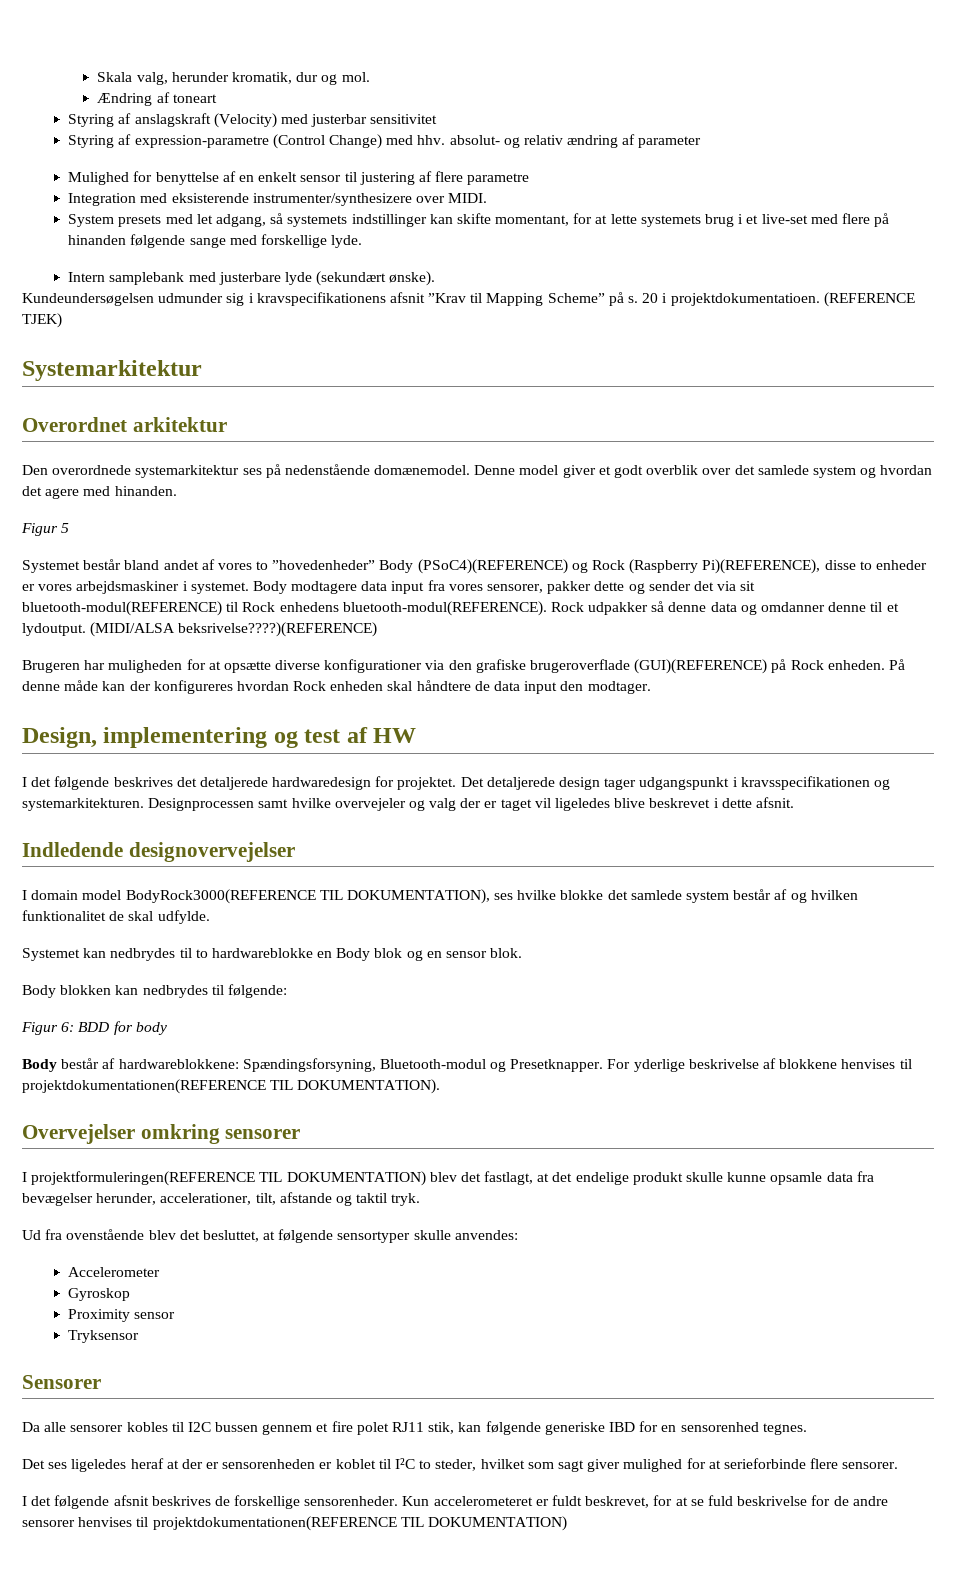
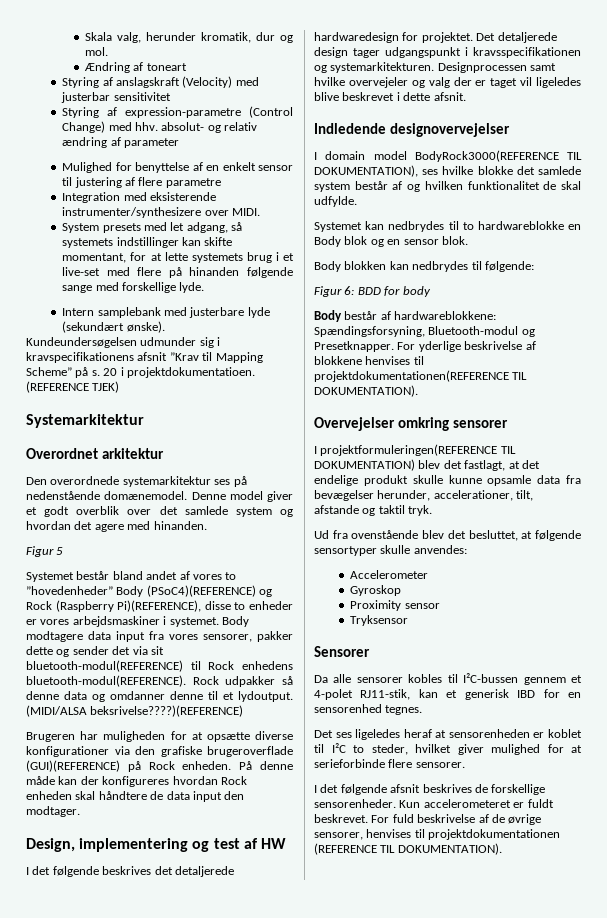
[187,1421,605,1435] I2C bussen gennem et fire polet RJ11 stik, kan følgende generiske -> [463,673,582,685] [314,689,509,700] I²C-bussen gennem et 4-polet RJ11-stik, kan et generisk
[181,1459,220,1469] der er -> (447, 734) none
[527,1460,584,1472] som sagt -> (451, 748) none
[585,1495,888,1508] [22,1516,567,1531] beskrevet, for at se fuld beskrivelse for de andre sensorer henvises til projektdokumentationen(REFERENCE TIL DOKUMENTATION) -> [314,814,542,825] [314,829,561,840] [314,843,502,855] beskrevet. For fuld beskrivelse af de øvrige sensorer, henvises til projektdokumentationen (REFERENCE TIL DOKUMENTATION).

